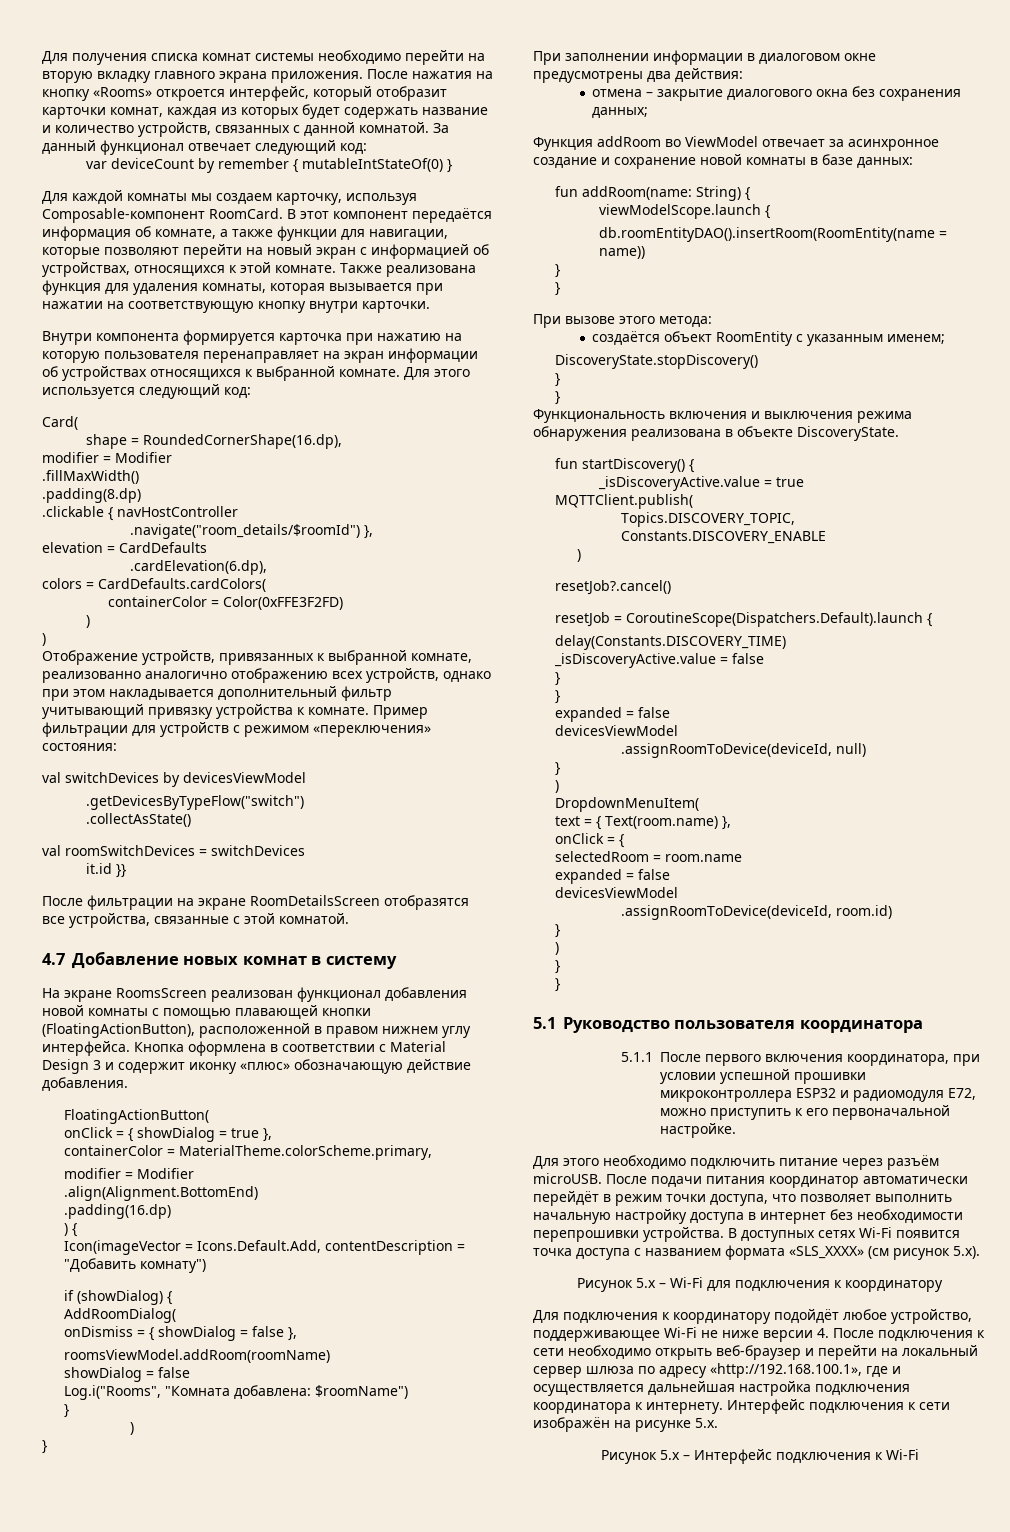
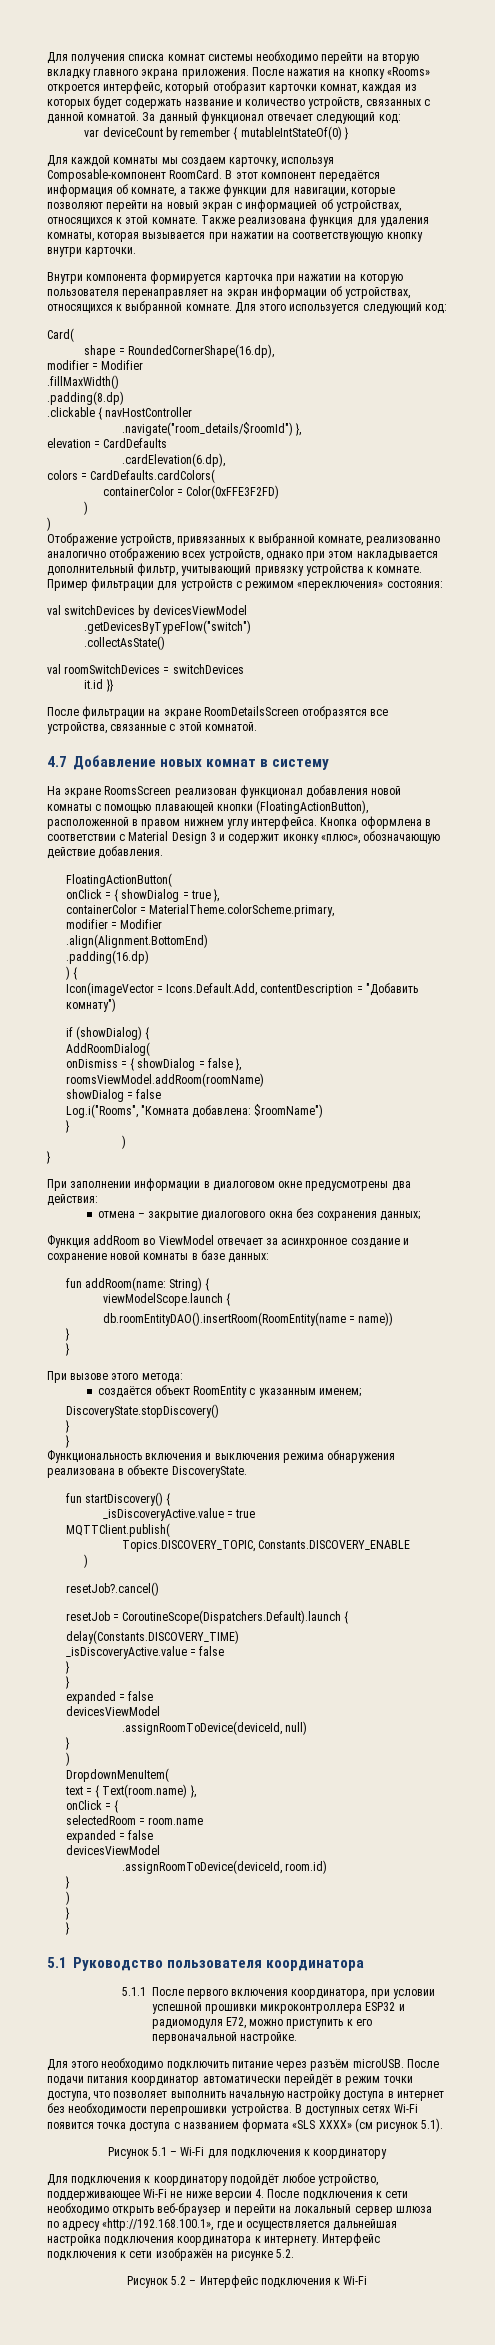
[377,333,441,341] нажатию -> [298,274,342,281] нажатии
[62,366,147,381] устройствах -> [345,287,411,299] устройствах,
[341,686,392,701] фильтр -> [137,563,179,576] фильтр,
[240,1062,290,1070] «плюс» -> [320,834,360,844] «плюс»,
[789,1246,864,1259] «SLS_XXXX» -> [292,2120,352,2129] «SLS XXXX»
[953,1246,980,1259] [577,1278,656,1292] 5.х). // Рисунок 5.х -> [421,2118,444,2132] [107,2147,167,2159] 5.1). // Рисунок 5.1
[695,1418,718,1428] [600,1450,680,1464] 5.х. // Рисунок 5.х -> [276,2249,295,2258] [126,2276,187,2288] 5.2. // Рисунок 5.2

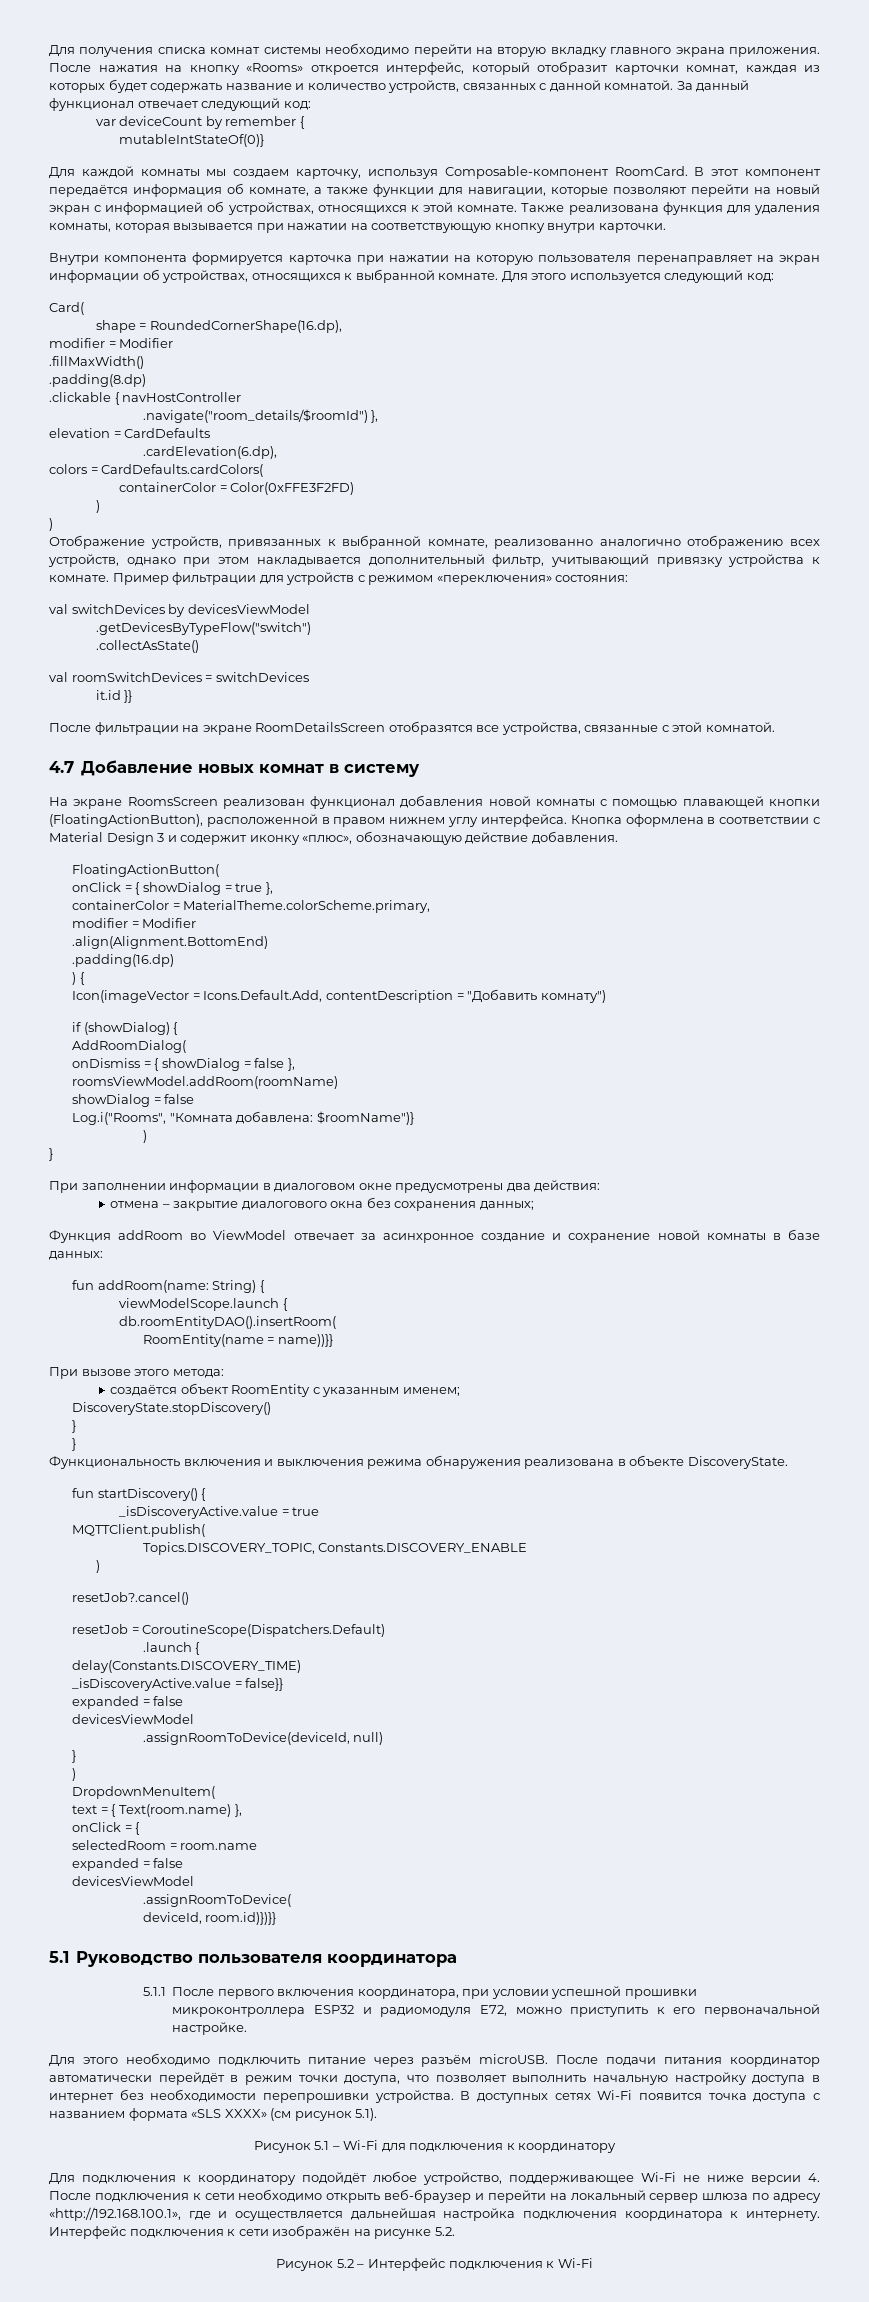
[240,126,348,140] mutableIntStateOf(0) } -> [119,134,265,147] // mutableIntStateOf(0)}
[254,1104,324,1118] [64,1120,69,1133] $roomName") // } -> [317,1111,415,1125] $roomName")}
[103,1312,394,1326] [64,1328,69,1341] [64,1343,69,1356] db.roomEntityDAO().insertRoom(RoomEntity(name = name)) // } // } -> [119,1316,337,1329] [142,1334,333,1347] db.roomEntityDAO().insertRoom( // RoomEntity(name = name))}}
[122,1610,342,1624] CoroutineScope(Dispatchers.Default).launch -> [142,1624,386,1637] [142,1642,192,1652] CoroutineScope(Dispatchers.Default) // .launch
[199,1646,225,1656] [64,1661,69,1674] [64,1676,69,1689] false // } // } -> [245,1678,284,1691] false}}
[121,1860,327,1874] [64,1876,69,1889] [65,1891,70,1905] [64,1907,69,1920] [64,1922,69,1935] .assignRoomToDevice(deviceId, room.id) // } // ) // } // } -> [142,1894,291,1907] [142,1912,277,1925] .assignRoomToDevice( // deviceId, room.id)})}}

